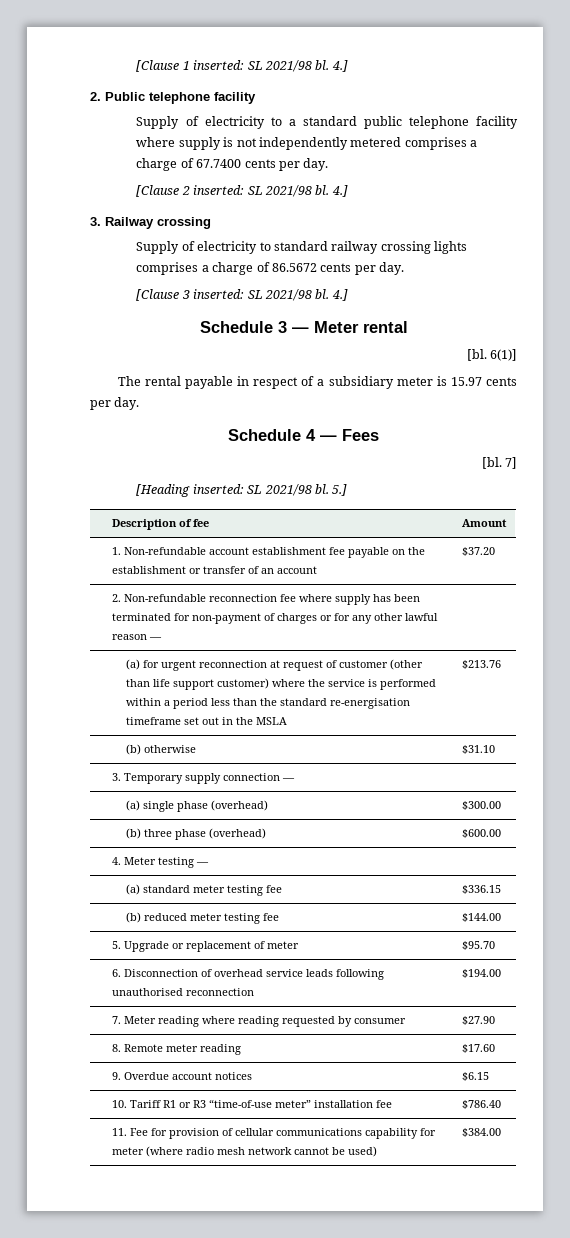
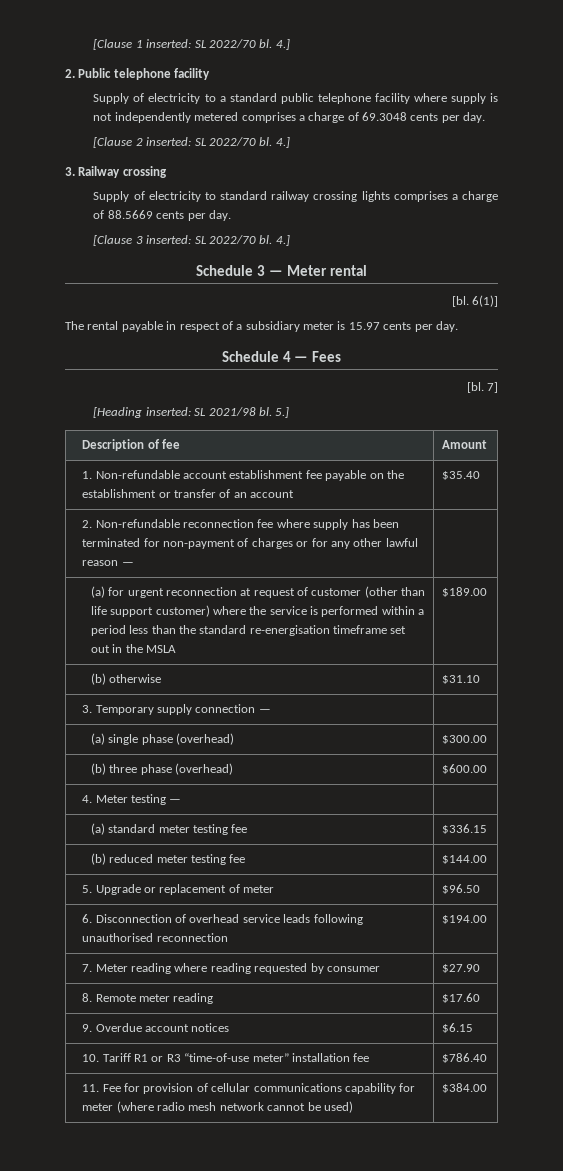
[264,60,312,72] 2021/98 -> [208,39,256,48] 2022/70
[196,159,242,168] 67.7400 -> [361,112,407,121] 69.3048
[264,185,312,197] 2021/98 -> [208,137,256,146] 2022/70
[271,263,317,272] 86.5672 -> [107,210,153,219] 88.5669
[264,289,312,301] 2021/98 -> [208,235,256,244] 2022/70
[462,547,496,556] $37.20 -> [441,471,480,480] $35.40
[462,660,502,669] $213.76 -> [441,587,487,597] $189.00
[462,941,496,950] $95.70 -> [441,884,480,894] $96.50

